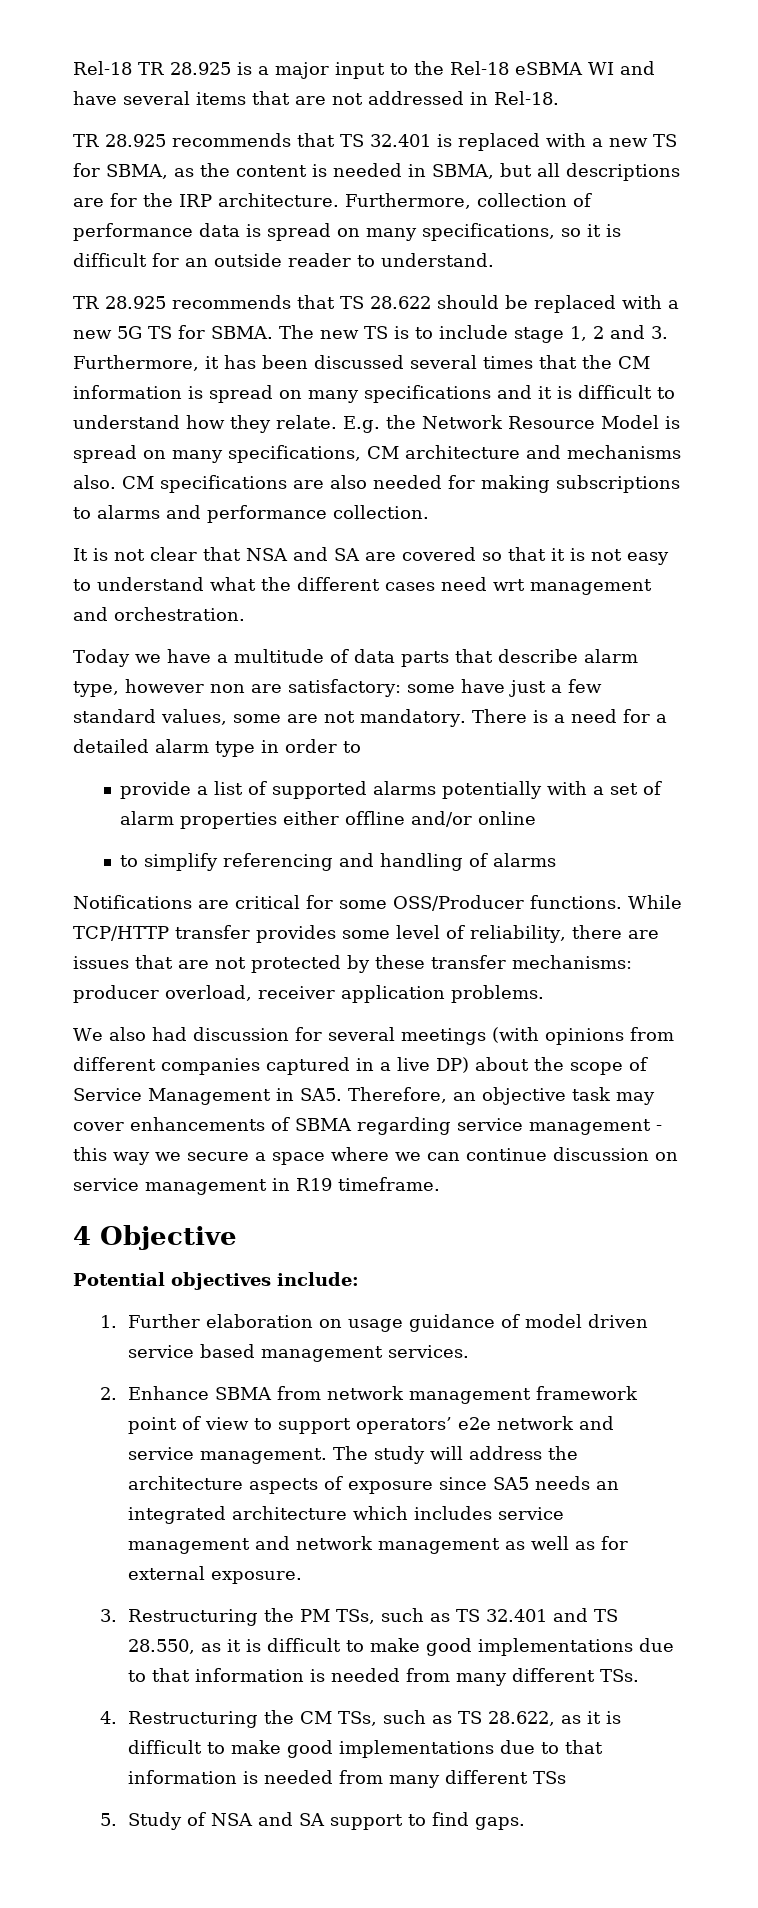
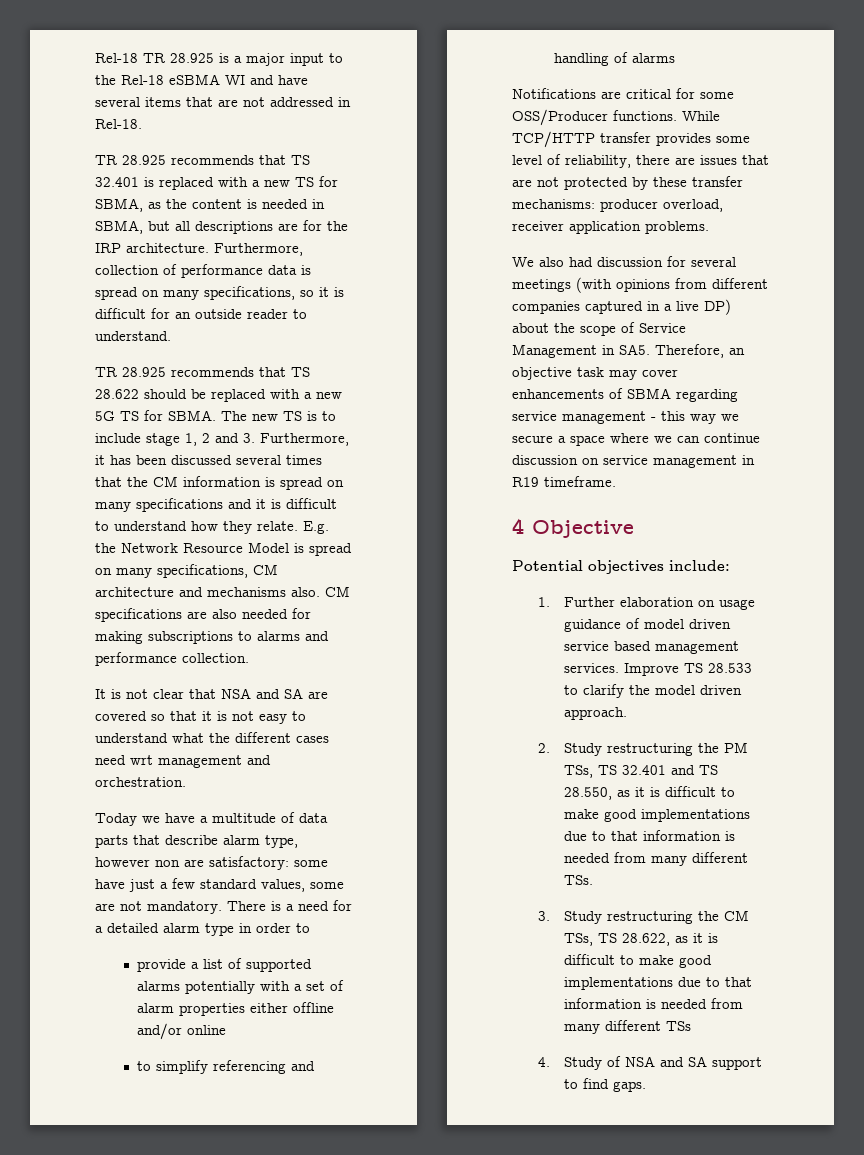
[100,1386,638,1404] [127,1416,614,1434] [127,1446,578,1464] [127,1476,619,1494] [127,1506,564,1524] [127,1536,628,1554] [127,1566,302,1584] [100,1609,258,1626] // 2. Enhance SBMA from network management framework point of view to support operators’ e2e network and service management. The study will address the architecture aspects of exposure since SA5 needs an integrated architecture which includes service management and network management as well as for external exposure. // 3. Restructuring -> [624,663,753,676] [564,684,743,698] [564,707,628,720] [538,743,694,756] Improve TS 28.533 to clarify the model driven approach. // 2. Study restructuring
[380,1608,450,1622] such as -> (594, 771) none
[100,1711,258,1728] 4. Restructuring -> [538,911,694,924] 3. Study restructuring
[382,1710,452,1724] such as -> (594, 939) none
[100,1813,118,1826] 5. -> [538,1057,551,1067] 4.

